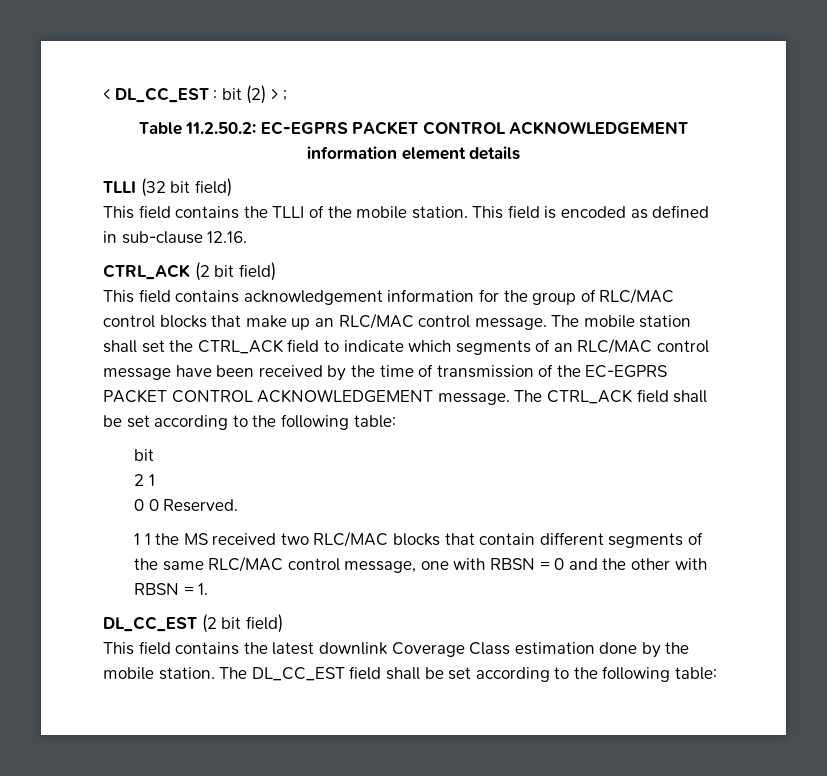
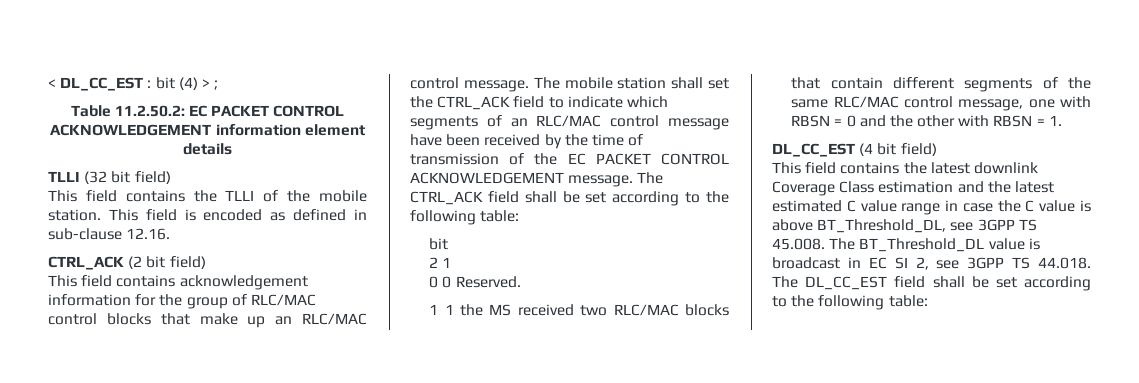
[246,85,267,104] (2) -> [178,77,198,90] (4)
[260,121,348,135] EC-EGPRS -> [189,105,207,117] EC
[585,365,668,378] EC-EGPRS -> [567,153,586,165] EC
[201,614,217,633] (2 -> [859,143,874,156] (4
[599,642,690,658] [103,667,215,680] done by the mobile station. -> [957,181,1054,193] [772,200,1091,215] [772,219,1037,233] [772,238,1040,252] [772,257,1091,270] and the latest estimated C value range in case the C value is above BT_Threshold_DL, see 3GPP TS 45.008. The BT_Threshold_DL value is broadcast in EC SI 2, see 3GPP TS 44.018.

